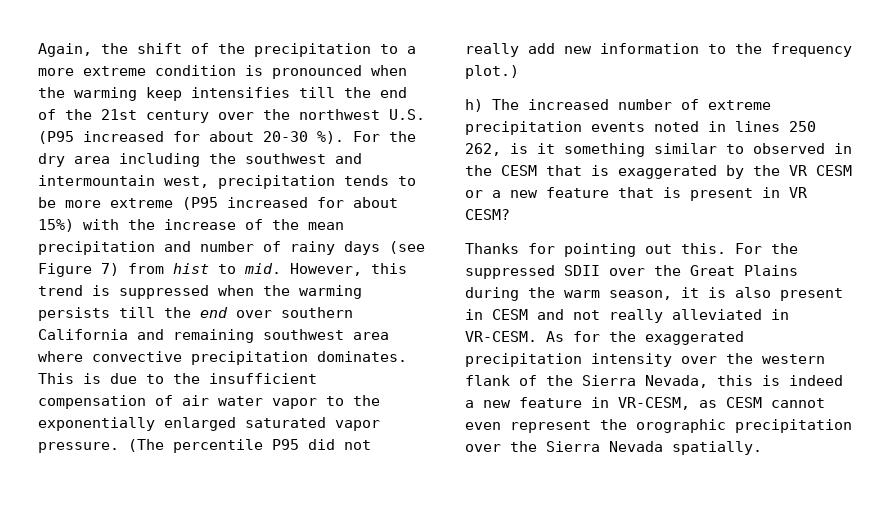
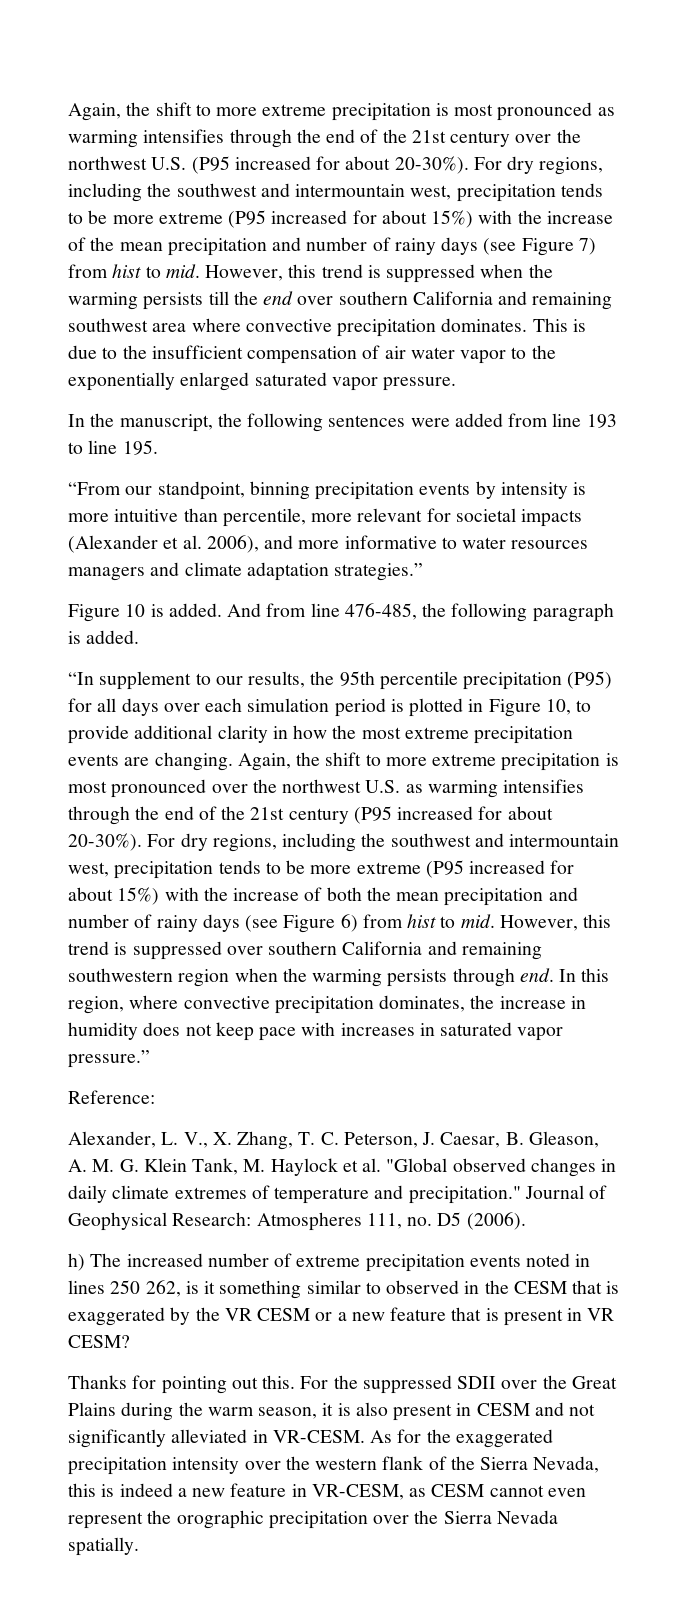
[38,43,416,57] [38,65,407,79] [38,87,335,101] Again, the shift of the precipitation to a more extreme condition is pronounced when the warming keep intensifies till -> [68,102,615,121] [68,129,292,148] Again, the shift to more extreme precipitation is most pronounced as warming intensifies through
[263,131,416,144] [38,153,110,167] 20-30 %). For the dry area -> [394,156,604,175] 20-30%). For dry regions,
[128,439,371,453] [465,43,852,57] [465,65,519,79] (The percentile P95 did not really add new information to the frequency plot.) -> [68,413,617,432] [68,440,158,455] [68,481,587,500] [68,508,583,527] [68,535,589,553] [68,562,424,581] [68,603,614,622] [68,630,140,644] [68,671,613,690] [68,698,592,717] [68,725,574,744] [68,752,619,771] [68,779,585,798] [68,806,553,825] [68,833,620,852] [68,860,575,879] [68,887,578,906] [68,914,612,933] [68,941,542,960] [68,968,610,987] [68,995,586,1014] [68,1022,564,1041] [68,1050,150,1068] [68,1090,155,1104] [68,1131,599,1150] [68,1158,617,1177] [68,1185,608,1204] [68,1212,526,1231] // In the manuscript, the following sentences were added from line 193 to line 195. // “From our standpoint, binning precipitation events by intensity is more intuitive than percentile, more relevant for societal impacts (Alexander et al. 2006), and more informative to water resources managers and climate adaptation strategies.” // Figure 10 is added. And from line 476-485, the following paragraph is added. // “In supplement to our results, the 95th percentile precipitation (P95) for all days over each simulation period is plotted in Figure 10, to provide additional clarity in how the most extreme precipitation events are changing. Again, the shift to more extreme precipitation is most pronounced over the northwest U.S. as warming intensifies through the end of the 21st century (P95 increased for about 20-30%). For dry regions, including the southwest and intermountain west, precipitation tends to be more extreme (P95 increased for about 15%) with the increase of both the mean precipitation and number of rainy days (see Figure 6) from hist to mid. However, this trend is suppressed over southern California and remaining southwestern region when the warming persists through end. In this region, where convective precipitation dominates, the increase in humidity does not keep pace with increases in saturated vapor pressure.” // Reference: // Alexander, L. V., X. Zhang, T. C. Peterson, J. Caesar, B. Gleason, A. M. G. Klein Tank, M. Haylock et al. "Global observed changes in daily climate extremes of temperature and precipitation." Journal of Geophysical Research: Atmospheres 111, no. D5 (2006).
[609,309,663,323] really -> [68,1429,166,1448] significantly

